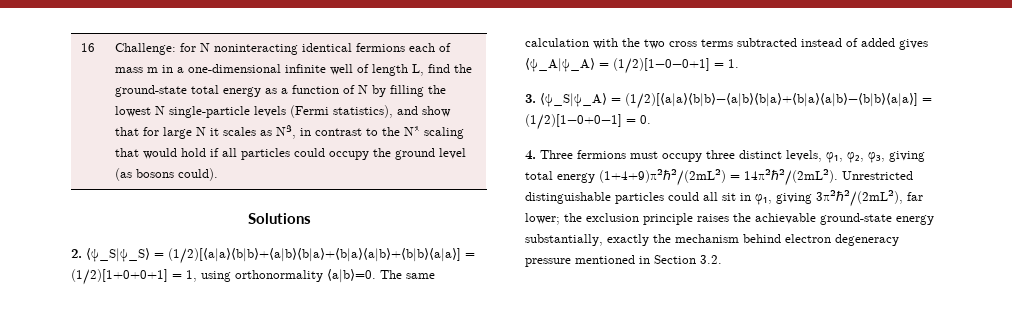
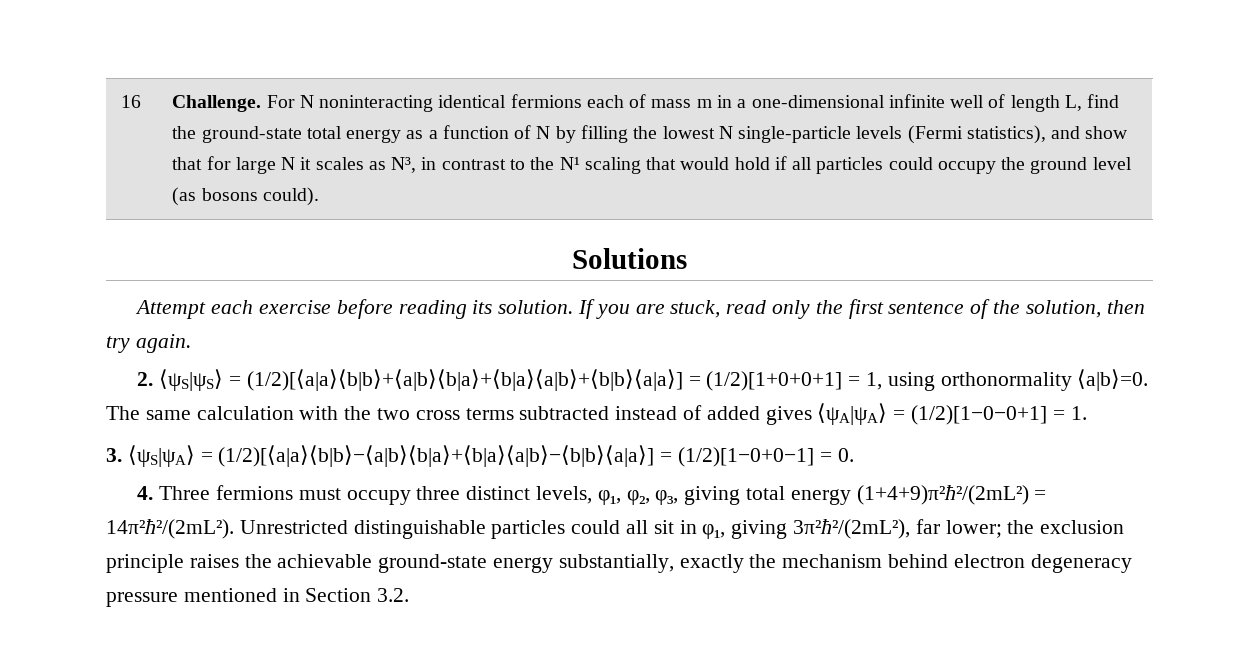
[114,43,196,55] Challenge: for -> [172,95,295,112] Challenge. For
(311, 218) none -> [135,299,1145,319] [106,334,191,353] // Attempt each exercise before reading its solution. If you are stuck, read only the first sentence of the solution, then try again.
[86,248,150,262] ⟨ψ_S|ψ_S⟩ -> [159,369,224,391] ⟨ψS|ψS⟩
[525,58,595,72] ⟨ψ_A|ψ_A⟩ -> [817,403,888,425] ⟨ψA|ψA⟩
[540,93,607,107] ⟨ψ_S|ψ_A⟩ -> [127,445,195,467] ⟨ψS|ψA⟩

